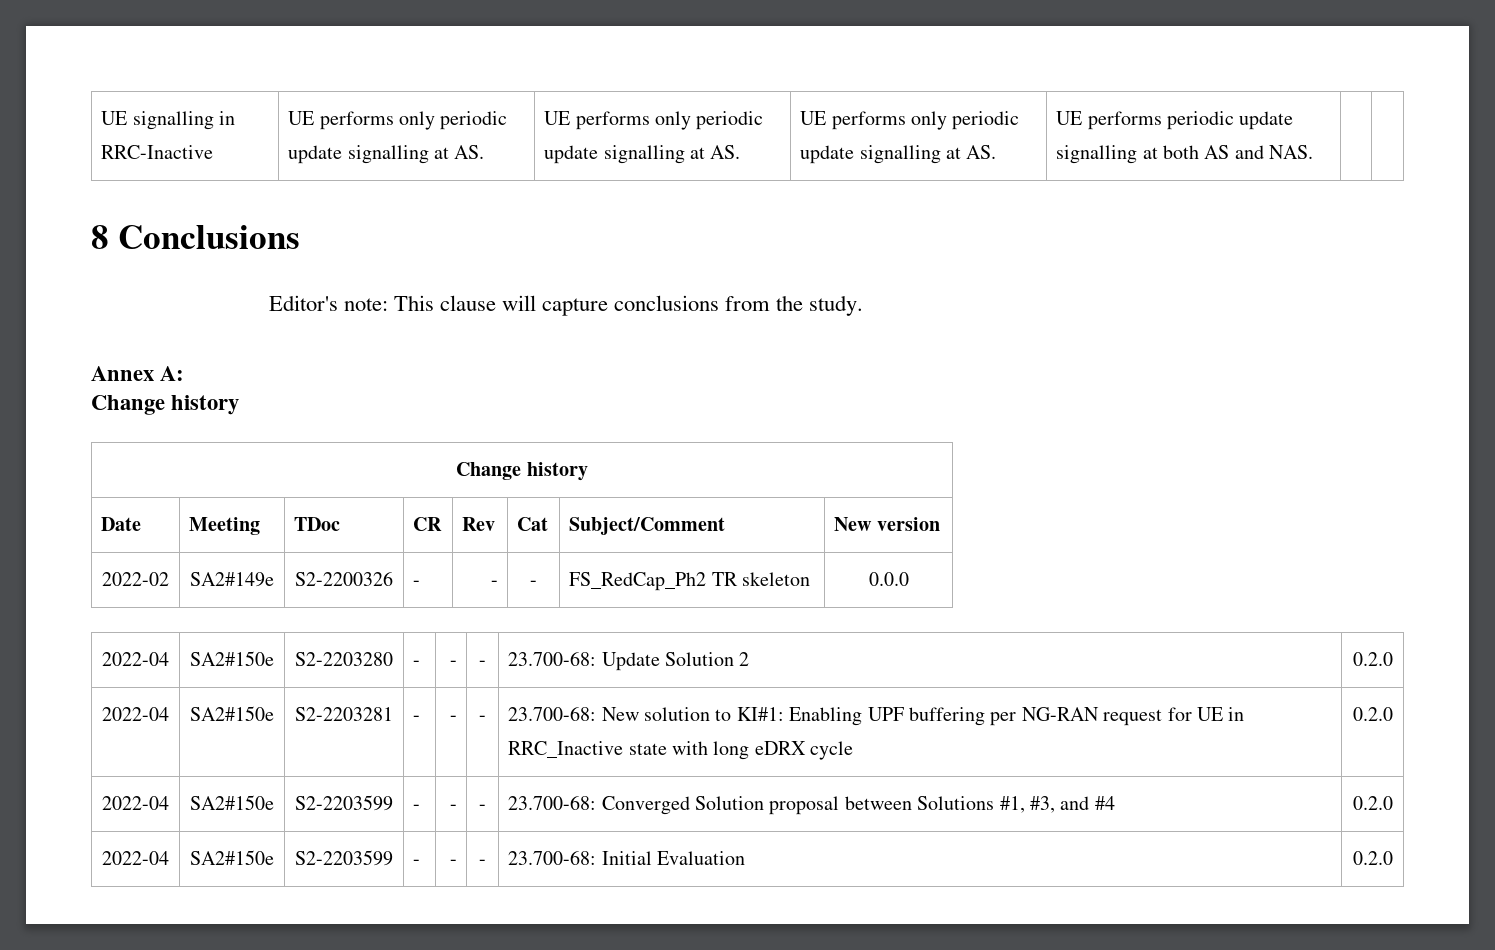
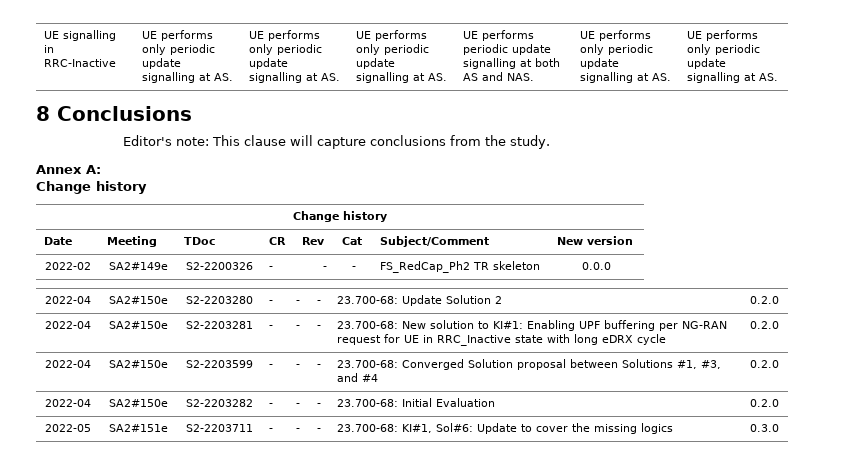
(1314, 152) | -> [580,30,652,41] [580,44,654,55] [580,58,620,69] [580,72,672,83] [687,30,759,41] [687,44,761,55] [687,58,727,69] [687,72,779,83] UE performs only periodic update signalling at AS. | UE performs only periodic update signalling at AS.
[295,850,393,866] S2-2203599 -> [185,399,253,407] S2-2203282
(1393, 858) none -> [45,424,91,432] [108,424,168,432] [185,424,253,432] [269,428,274,432] [295,428,300,432] [316,428,321,432] [337,423,674,434] [749,424,779,432] // 2022-05 | SA2#151e | S2-2203711 | - | - | - | 23.700-68: KI#1, Sol#6: Update to cover the missing logics | 0.3.0

